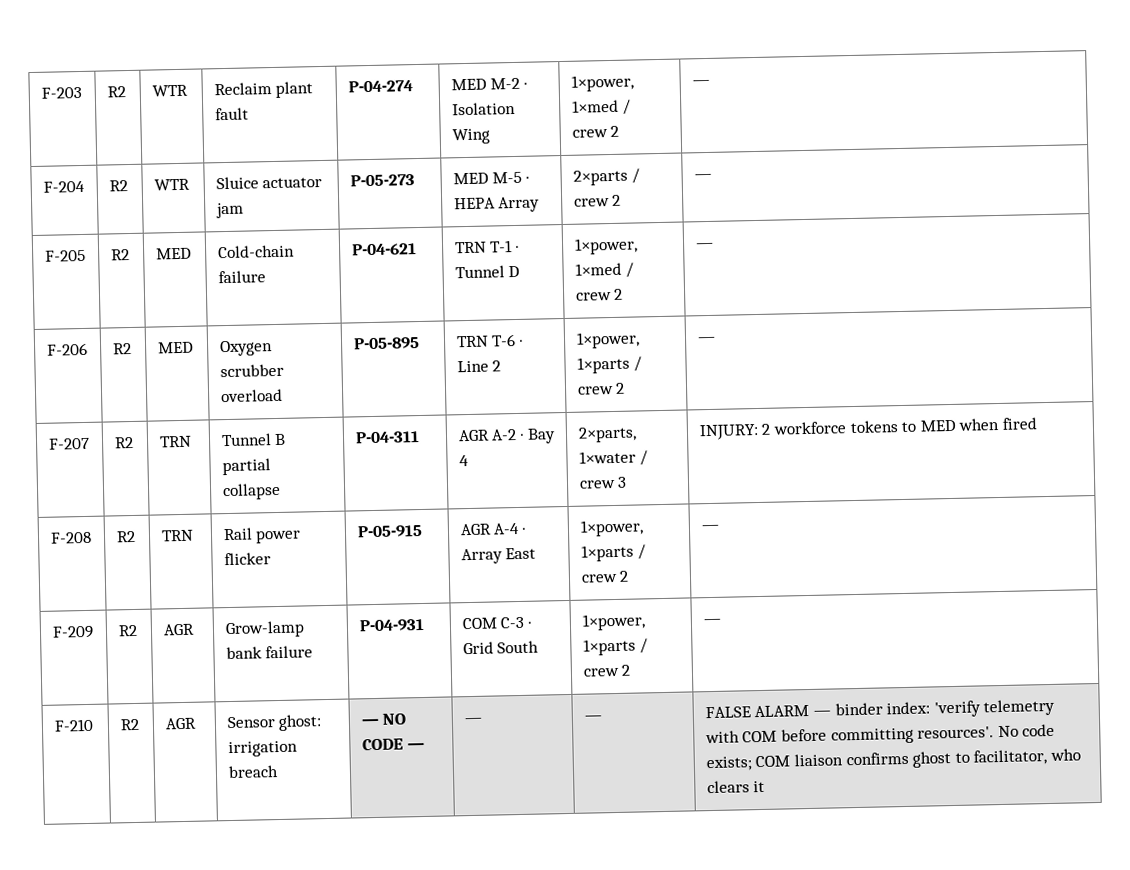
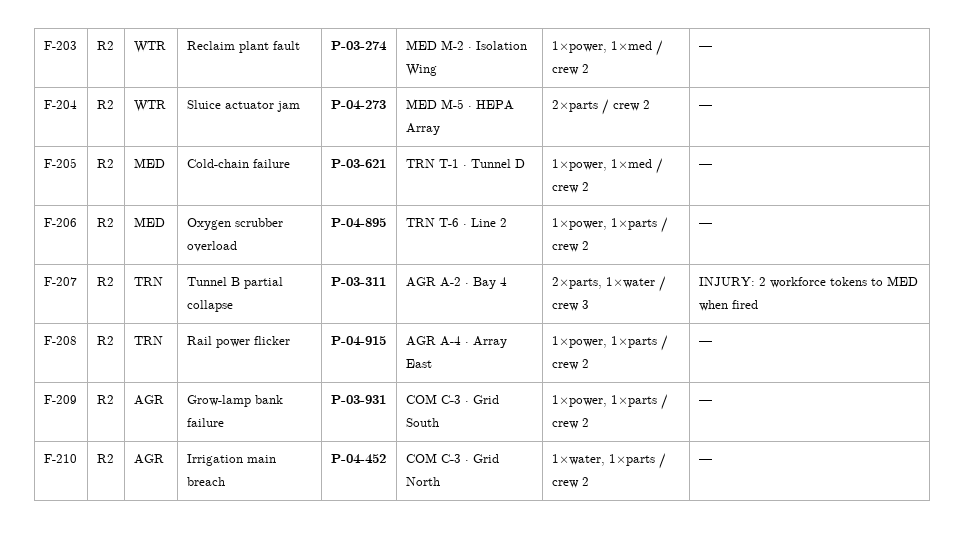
[347,80,413,93] P-04-274 -> [330,41,387,51] P-03-274
[349,174,415,187] P-05-273 -> [330,100,386,110] P-04-273
[350,243,417,256] P-04-621 -> [330,159,386,168] P-03-621
[352,337,420,350] P-05-895 -> [330,218,386,228] P-04-895
[354,431,420,444] P-04-311 -> [330,277,386,286] P-03-311
[356,524,423,538] P-05-915 -> [330,336,386,346] P-04-915
[358,618,425,632] P-04-931 -> [330,395,386,404] P-03-931
[226,714,323,732] [227,740,298,758] [227,765,279,779] [360,713,407,726] [361,738,426,751] [463,717,482,724] [583,715,602,721] [704,698,1056,719] [704,723,1056,745] [705,748,1082,772] [706,780,766,794] Sensor ghost: irrigation breach | — NO CODE — | — | — | FALSE ALARM — binder index: 'verify telemetry with COM before committing resources'. No code exists; COM liaison confirms ghost to facilitator, who clears it -> [186,454,276,466] [186,477,225,486] [330,454,386,464] [405,453,499,463] [405,477,440,486] [551,453,666,469] [551,477,589,488] [698,459,712,463] Irrigation main breach | P-04-452 | COM C-3 · Grid North | 1×water, 1×parts / crew 2 | —

